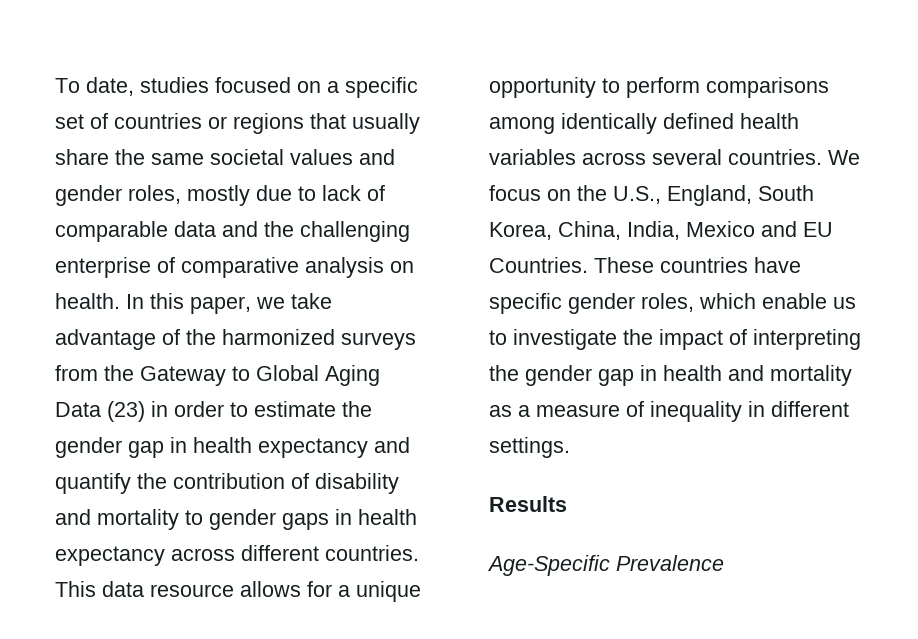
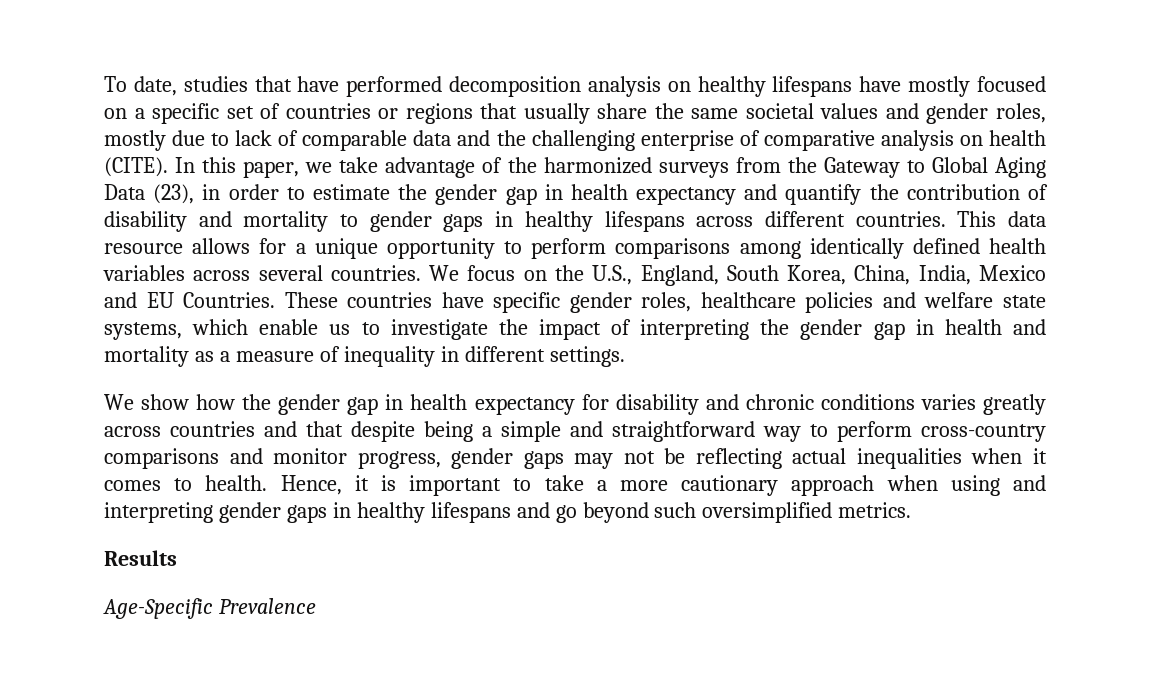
(209, 85) none -> [254,76,971,97] that have performed decomposition analysis on healthy lifespans have mostly
[55,293,120,309] health. -> [989,130,1047,146] [104,157,168,177] health (CITE).
[107,401,145,422] (23) -> [153,184,195,204] (23),
[358,509,417,525] [55,546,165,566] health expectancy -> [524,211,685,232] healthy lifespans
(694, 302) none -> [700,292,1046,313] [104,322,182,340] healthcare policies and welfare state systems,
(570, 447) none -> [104,394,1047,415] [104,421,1046,442] [104,448,1047,469] [104,475,1046,496] [104,502,912,523] // We show how the gender gap in health expectancy for disability and chronic conditions varies greatly across countries and that despite being a simple and straightforward way to perform cross-country comparisons and monitor progress, gender gaps may not be reflecting actual inequalities when it comes to health. Hence, it is important to take a more cautionary approach when using and interpreting gender gaps in healthy lifespans and go beyond such oversimplified metrics.

